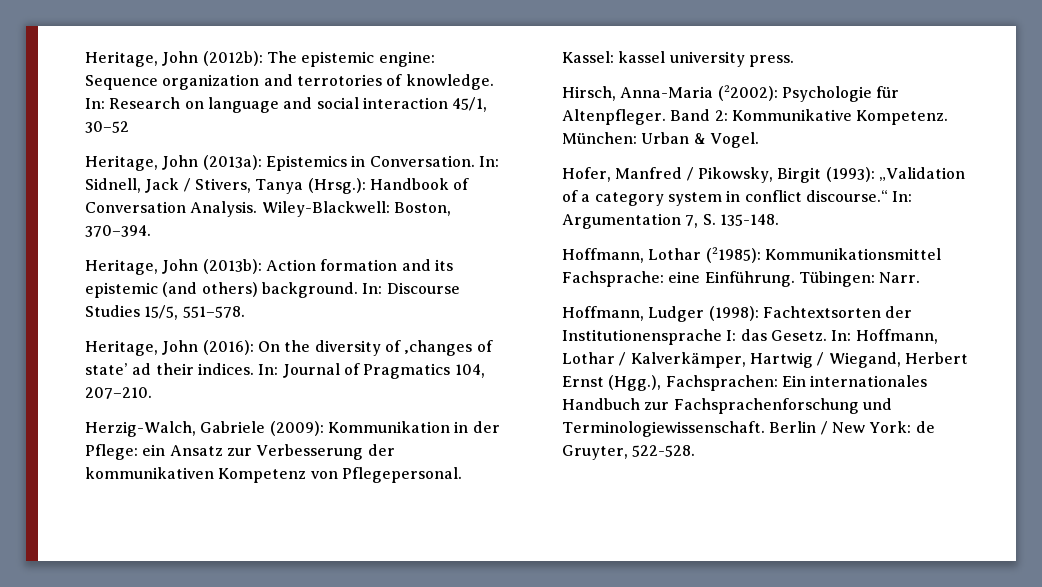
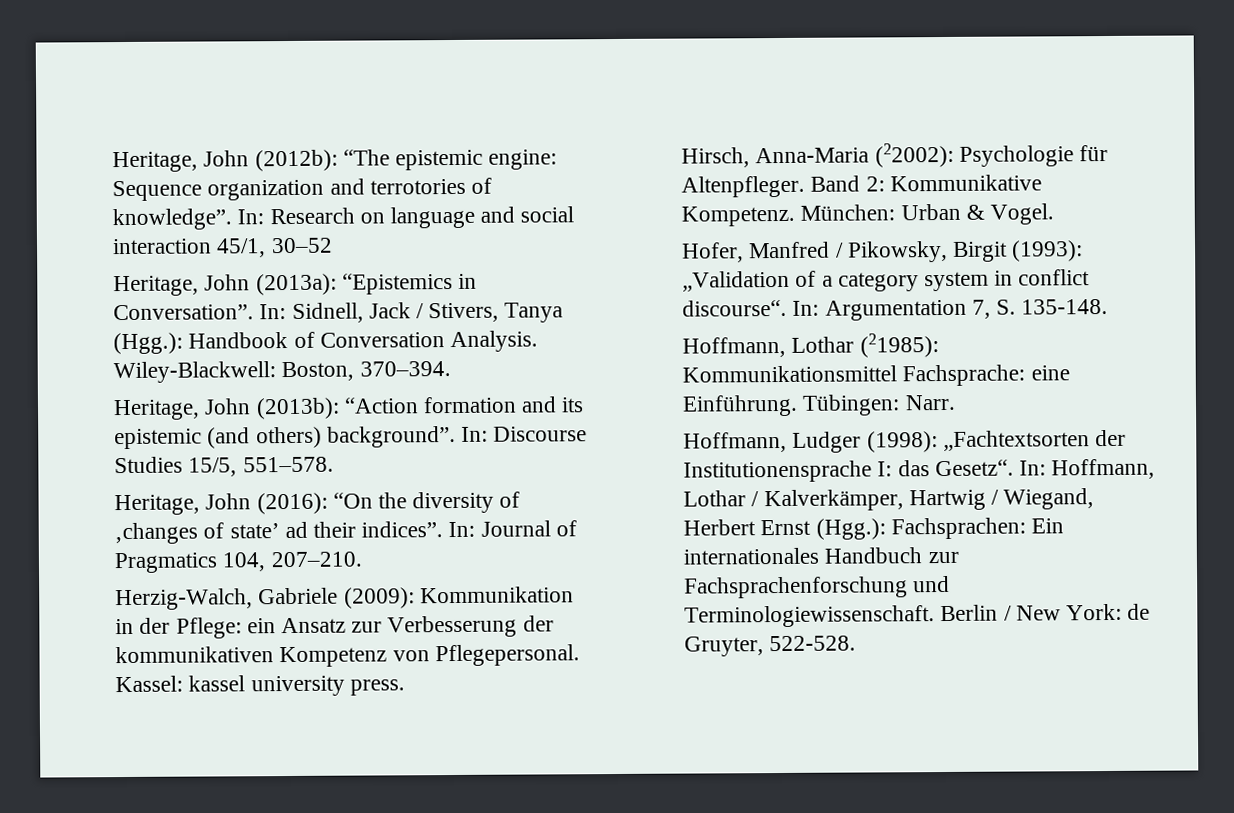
[267,51,298,63] The -> [342,149,390,166] “The
[405,74,494,90] knowledge. -> [112,208,233,231] knowledge”.
[266,155,475,171] Epistemics in Conversation. -> [341,273,478,295] [113,304,255,321] “Epistemics in Conversation”.
[307,178,366,194] (Hrsg.): -> [113,332,184,355] (Hgg.):
[266,259,317,271] Action -> [343,397,419,414] “Action
[262,282,359,298] background. -> [326,425,456,448] background”.
[258,341,281,352] On -> [332,492,373,509] “On
[198,363,255,375] indices. -> [361,521,444,538] indices”.
[806,190,889,202] discourse.“ -> [682,299,788,317] discourse“.
[763,306,882,318] Fachtextsorten -> [942,430,1090,452] „Fachtextsorten
[771,330,828,341] Gesetz. -> [934,459,1014,477] Gesetz“.
[608,375,662,391] (Hgg.), -> [815,518,886,540] (Hgg.):

